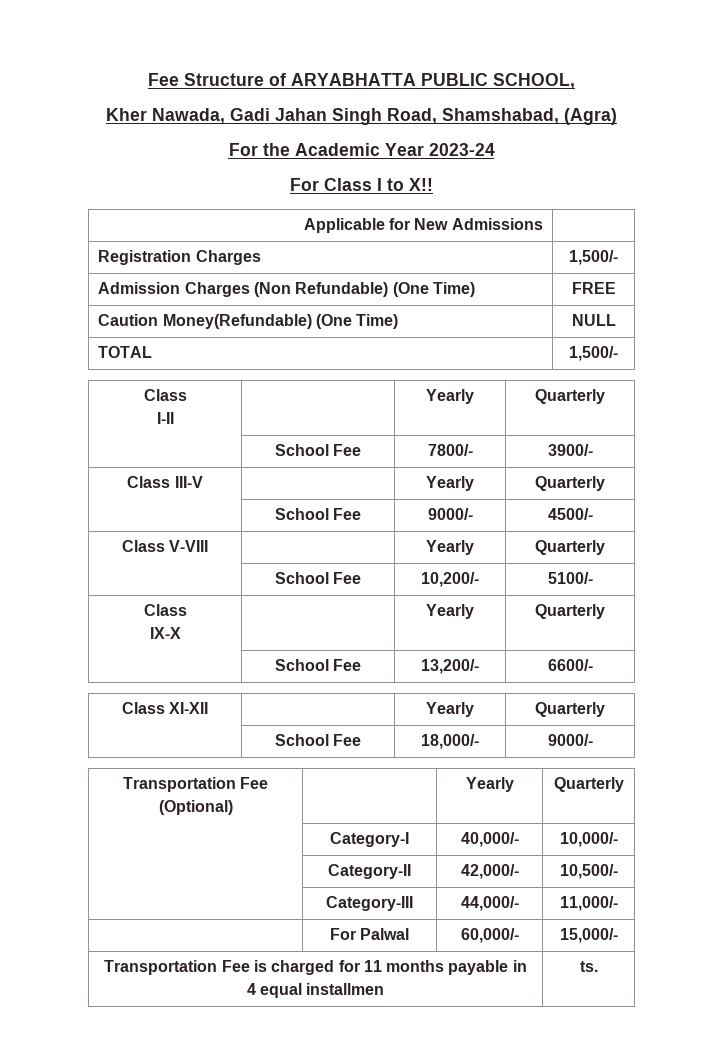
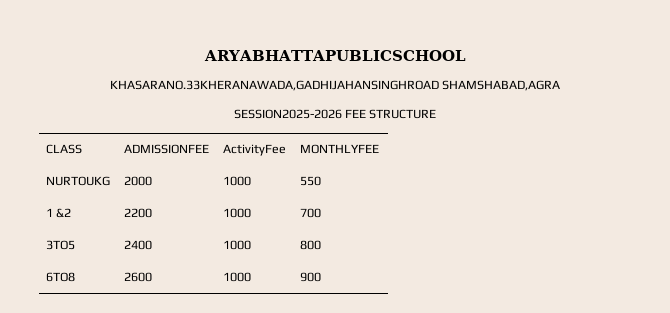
[148,73,575,89] [106,108,617,125] [228,143,495,156] [290,178,433,191] [303,218,543,233] [98,250,261,265] [569,250,618,265] [98,282,475,297] [571,282,616,294] [98,314,399,329] [571,314,616,326] [98,346,153,358] [569,346,618,361] [143,389,187,401] [156,412,174,424] [426,389,474,404] [535,389,605,404] [274,444,362,456] [427,444,473,456] [547,444,593,456] [127,476,203,488] [426,476,474,491] [535,476,605,491] [274,508,362,520] [427,508,473,520] [547,508,593,520] [121,540,209,552] [426,540,474,555] [535,540,605,555] [274,572,362,584] [421,572,479,587] [547,572,593,584] [143,604,187,616] [149,627,181,639] [426,604,474,619] [535,604,605,619] [274,659,362,671] [421,659,479,674] [547,659,593,671] [121,702,209,714] [426,702,474,717] [535,702,605,717] [274,734,362,746] [421,734,479,749] [547,734,593,746] [122,777,269,792] [158,800,233,815] [465,777,514,792] [553,777,624,792] [330,832,409,847] [460,832,519,847] [559,832,618,847] [328,864,411,879] [460,864,519,879] [559,864,618,879] [326,896,413,911] [460,896,519,911] [559,896,618,911] [329,928,410,940] [460,928,519,943] [559,928,618,943] [104,960,527,975] [246,983,385,998] [579,961,598,972] Fee Structure of ARYABHATTA PUBLIC SCHOOL, // Kher Nawada, Gadi Jahan Singh Road, Shamshabad, (Agra) // For the Academic Year 2023-24 // For Class I to X!! // Applicable for New Admissions | // Registration Charges | 1,500/- // Admission Charges (Non Refundable) (One Time) | FREE // Caution Money(Refundable) (One Time) | NULL // TOTAL | 1,500/- // Class // I-II | | Yearly | Quarterly // | School Fee | 7800/- | 3900/- // Class III-V | | Yearly | Quarterly // | School Fee | 9000/- | 4500/- // Class V-VIII | | Yearly | Quarterly // | School Fee | 10,200/- | 5100/- // Class // IX-X | | Yearly | Quarterly // | School Fee | 13,200/- | 6600/- // Class XI-XII | | Yearly | Quarterly // | School Fee | 18,000/- | 9000/- // Transportation Fee (Optional) | | Yearly | Quarterly // | Category-I | 40,000/- | 10,000/- // | Category-II | 42,000/- | 10,500/- // | Category-III | 44,000/- | 11,000/- // | For Palwal | 60,000/- | 15,000/- // Transportation Fee is charged for 11 months payable in 4 equal installmen | ts. -> [203,50,466,61] [109,80,561,91] [233,109,437,119] [45,144,82,154] [123,144,209,154] [222,144,286,156] [299,144,379,154] [45,176,110,186] [123,176,152,186] [222,176,251,186] [299,176,321,186] [45,208,72,218] [123,208,152,218] [222,208,251,218] [299,208,321,218] [45,240,75,250] [123,240,152,250] [222,240,251,250] [299,240,321,250] [45,272,75,282] [123,272,152,282] [222,272,251,282] [299,272,321,282] ARYABHATTAPUBLICSCHOOL // KHASARANO.33KHERANAWADA,GADHIJAHANSINGHROAD SHAMSHABAD,AGRA // SESSION2025-2026 FEE STRUCTURE // CLASS | ADMISSIONFEE | ActivityFee | MONTHLYFEE // NURTOUKG | 2000 | 1000 | 550 // 1 &2 | 2200 | 1000 | 700 // 3TO5 | 2400 | 1000 | 800 // 6TO8 | 2600 | 1000 | 900

